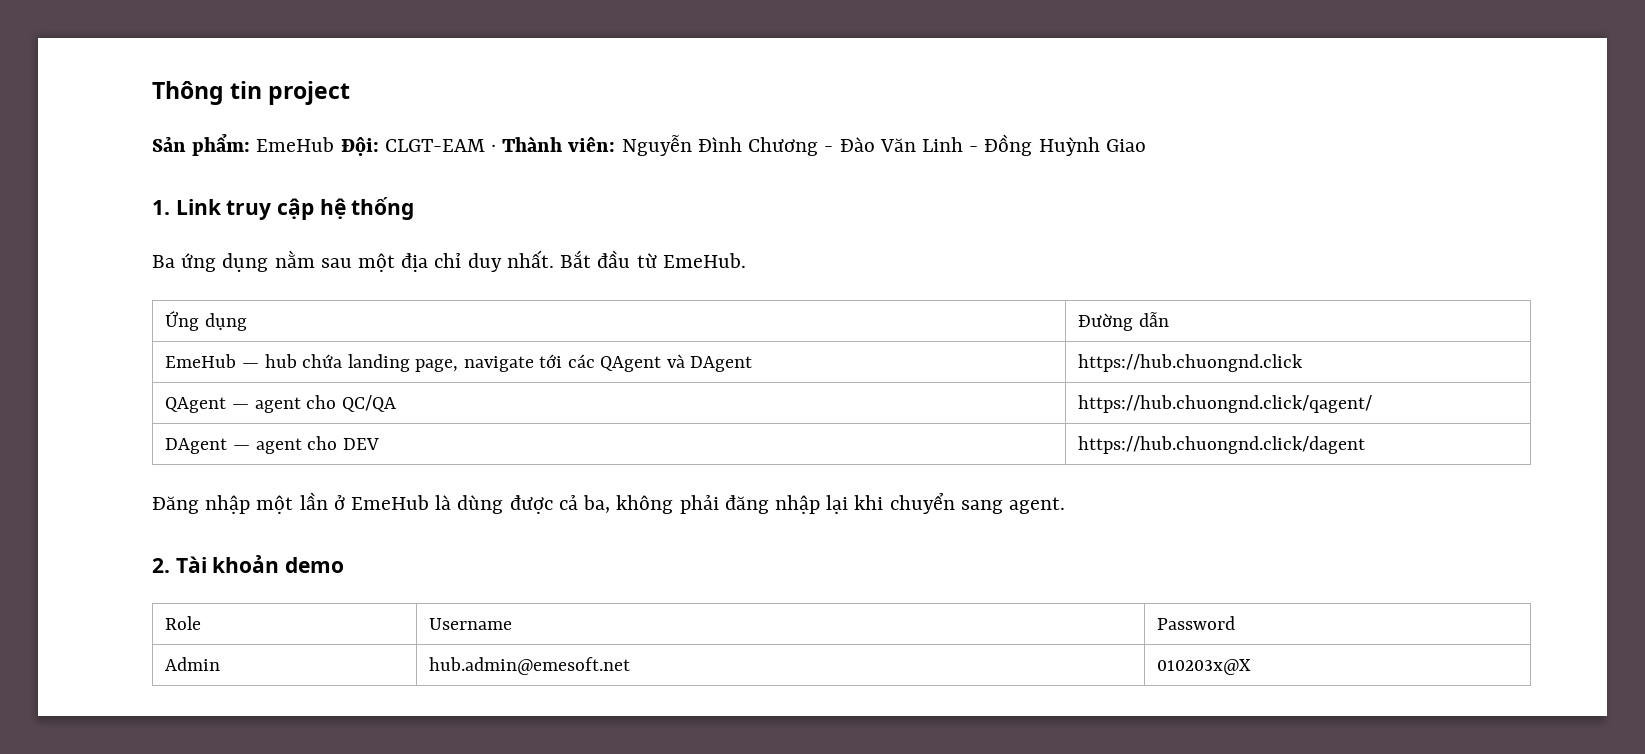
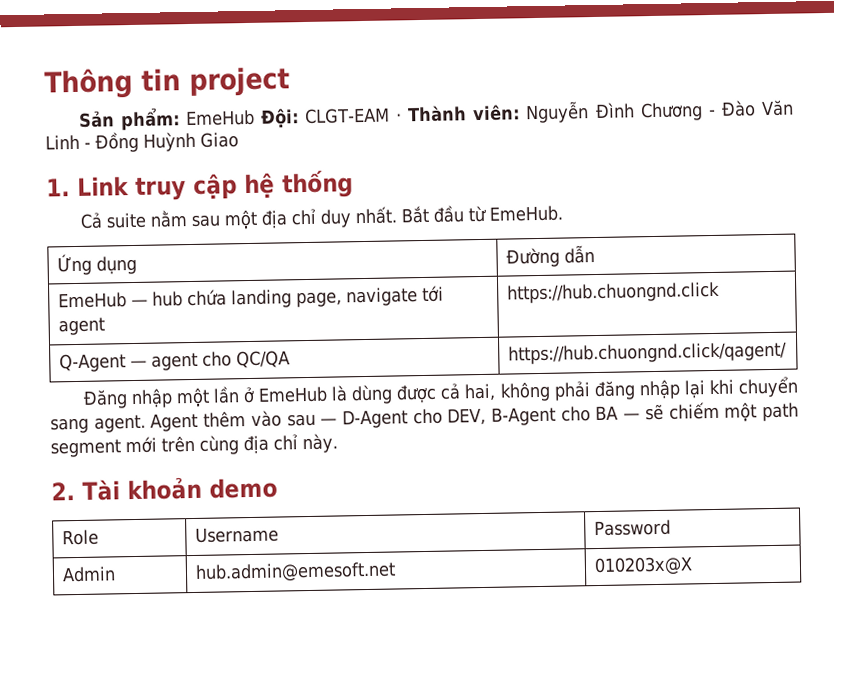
[152,253,269,272] Ba ứng dụng -> [79,212,147,229] Cả suite
[567,354,753,372] các QAgent và DAgent -> [58,317,106,336] agent
[165,397,227,413] QAgent -> [59,353,127,373] Q-Agent
[165,436,379,454] [1078,436,1366,454] // DAgent — agent cho DEV | https://hub.chuongnd.click/dagent -> (788, 353) none
[583,495,611,513] ba, -> [464,383,497,402] hai,
(1065, 505) none -> [150,401,800,432] [50,433,338,458] Agent thêm vào sau — D-Agent cho DEV, B-Agent cho BA — sẽ chiếm một path segment mới trên cùng địa chỉ này.

